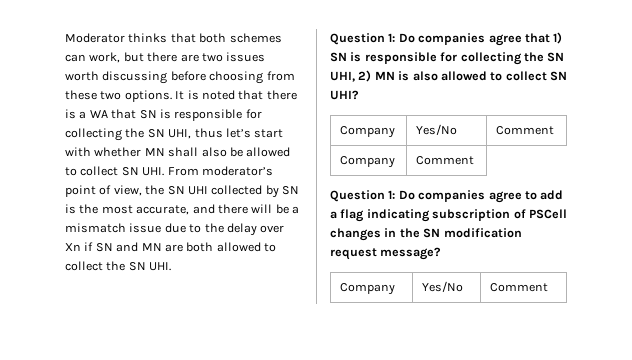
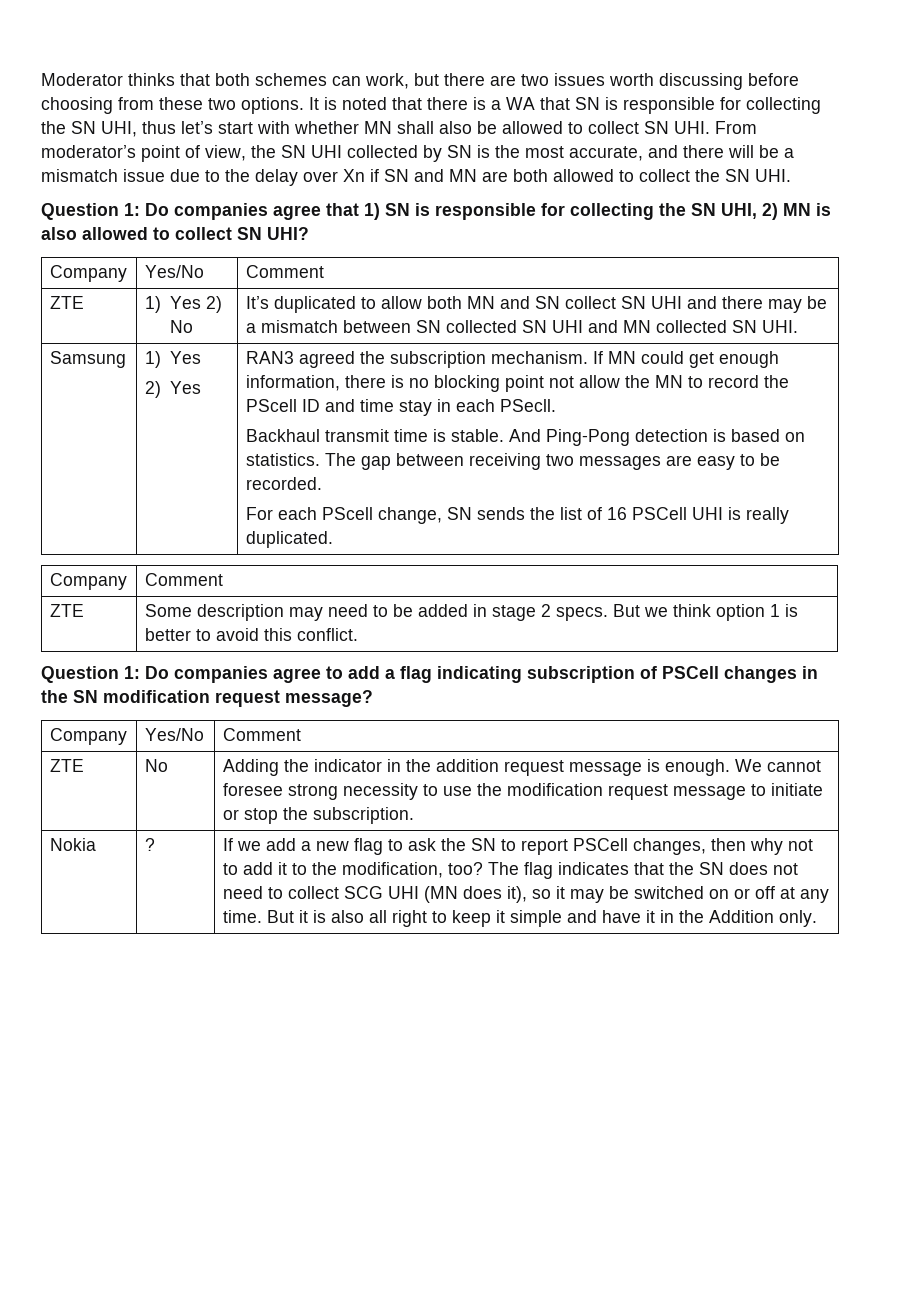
[339,156,395,168] [415,156,474,165] Company | Comment -> [49,296,84,309] [144,296,222,313] [169,320,193,333] [245,296,827,313] [245,320,798,333] [49,351,126,368] [144,351,201,368] [144,381,201,398] [245,351,779,368] [245,375,789,392] [245,399,556,416] [245,429,805,446] [245,453,780,470] [245,477,322,490] [245,507,789,524] [245,531,333,548] [49,573,127,590] [144,573,223,586] [49,604,84,617] [144,604,798,621] [144,628,358,641] ZTE | 1) Yes 2) No | It’s duplicated to allow both MN and SN collect SN UHI and there may be a mismatch between SN collected SN UHI and MN collected SN UHI. // Samsung | 1) Yes // 2) Yes | RAN3 agreed the subscription mechanism. If MN could get enough information, there is no blocking point not allow the MN to record the PScell ID and time stay in each PSecll. // Backhaul transmit time is stable. And Ping-Pong detection is based on statistics. The gap between receiving two messages are easy to be recorded. // For each PScell change, SN sends the list of 16 PSCell UHI is really duplicated. // Company | Comment // ZTE | Some description may need to be added in stage 2 specs. But we think option 1 is better to avoid this conflict.
(548, 287) none -> [49,759,84,772] [144,759,168,772] [222,759,821,776] [222,783,823,800] [222,807,414,824] [49,838,96,851] [144,838,155,851] [222,838,813,855] [222,862,798,879] [222,886,829,903] [222,910,817,927] // ZTE | No | Adding the indicator in the addition request message is enough. We cannot foresee strong necessity to use the modification request message to initiate or stop the subscription. // Nokia | ? | If we add a new flag to ask the SN to report PSCell changes, then why not to add it to the modification, too? The flag indicates that the SN does not need to collect SCG UHI (MN does it), so it may be switched on or off at any time. But it is also all right to keep it simple and have it in the Addition only.

